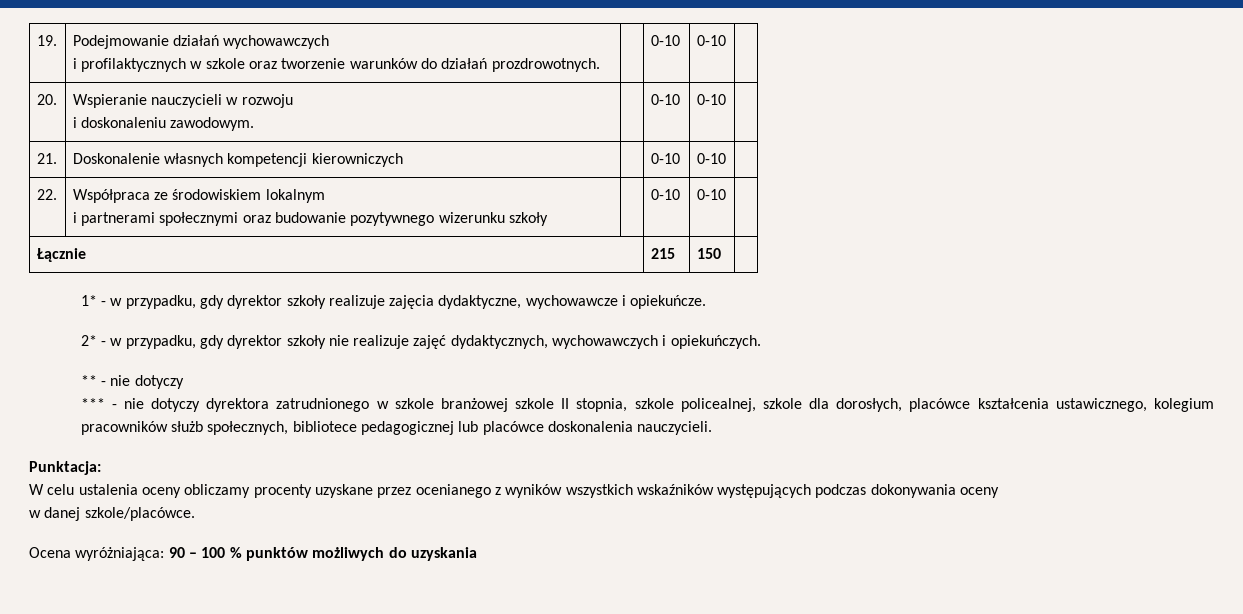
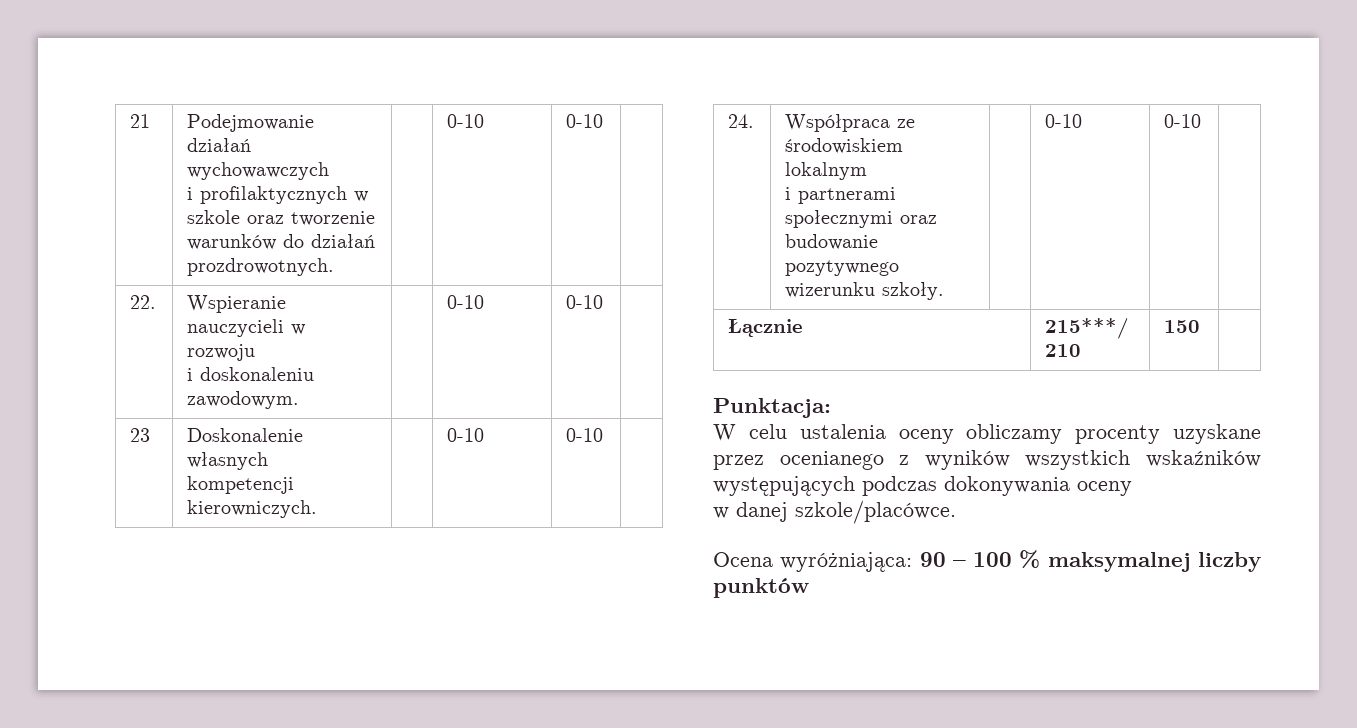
[36,35,57,46] 19. -> [130,114,151,128] 21
[36,94,57,105] 20. -> [130,295,157,309] 22.
[36,153,57,164] 21. -> [130,428,151,442] 23
[311,153,403,167] [650,153,680,164] [696,153,726,164] [36,189,57,200] kierowniczych | | 0-10 | 0-10 | // 22. -> [187,500,318,518] [447,428,485,442] [566,428,604,442] [728,114,755,128] kierowniczych. | | 0-10 | 0-10 | // 24.
[508,212,548,226] szkoły -> [882,282,945,300] szkoły.
[650,248,675,259] 215 -> [1045,318,1130,339] [1045,344,1082,357] 215***/ 210
[80,295,707,309] [80,335,761,349] [80,375,184,389] [80,398,1215,412] [80,421,713,435] // 1* - w przypadku, gdy dyrektor szkoły realizuje zajęcia dydaktyczne, wychowawcze i opiekuńcze. // 2* - w przypadku, gdy dyrektor szkoły nie realizuje zajęć dydaktycznych, wychowawczych i opiekuńczych. // ** - nie dotyczy // *** - nie dotyczy dyrektora zatrudnionego w szkole branżowej szkole II stopnia, szkole policealnej, szkole dla dorosłych, placówce kształcenia ustawicznego, kolegium pracowników służb społecznych, bibliotece pedagogicznej lub placówce doskonalenia nauczycieli. -> (1201, 326) none
[245,547,477,561] punktów możliwych do uzyskania -> [1047,552,1261,572] [713,578,809,598] maksymalnej liczby punktów

